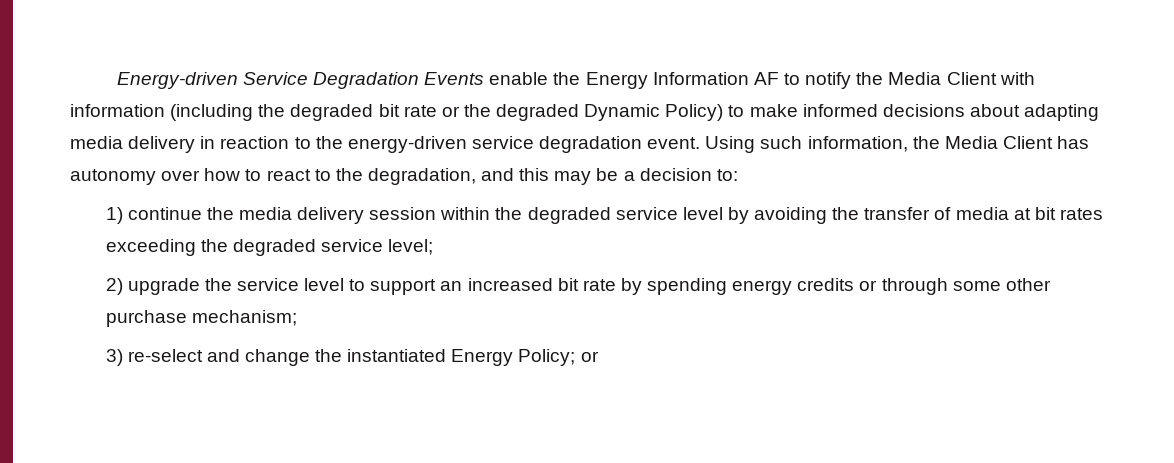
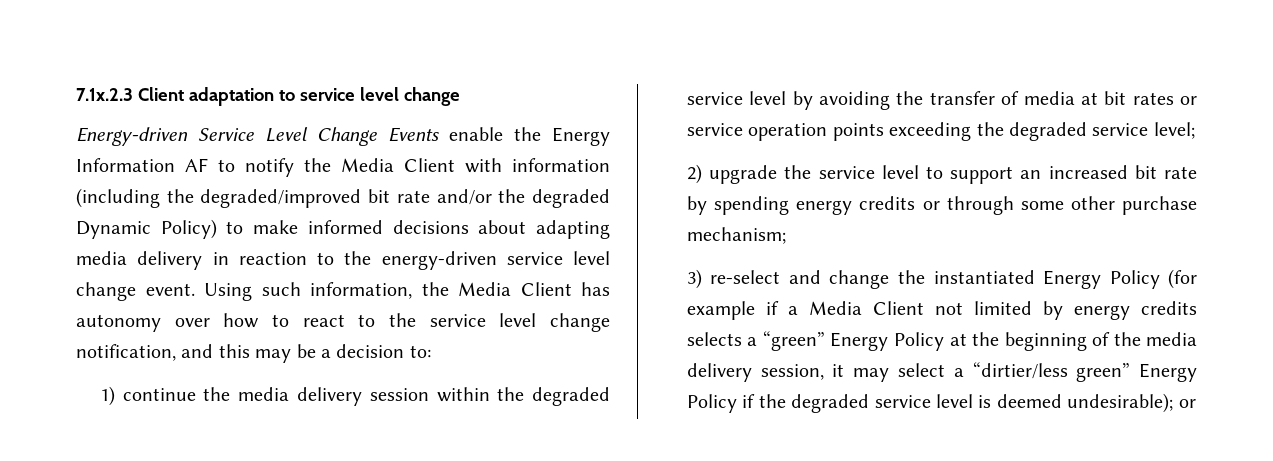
[116,72,420,89] Energy-driven Service Degradation -> [76,87,460,106] [76,127,377,146] 7.1x.2.3 Client adaptation to service level change // Energy-driven Service Level Change
[290,104,460,121] degraded bit rate or -> [200,189,492,208] degraded/improved bit rate and/or
[539,136,643,153] degradation -> [573,251,610,265] [76,282,136,301] level change
[367,168,476,185] degradation, -> [429,313,610,332] [76,344,176,361] service level change notification,
(1103, 214) none -> [1180,96,1197,105] [686,123,884,141] or service operation points
[518,349,576,366] Policy; -> [1109,269,1197,289] [686,301,1197,320] [686,331,1197,351] [686,362,1197,382] [686,393,1174,413] Policy (for example if a Media Client not limited by energy credits selects a “green” Energy Policy at the beginning of the media delivery session, it may select a “dirtier/less green” Energy Policy if the degraded service level is deemed undesirable);

